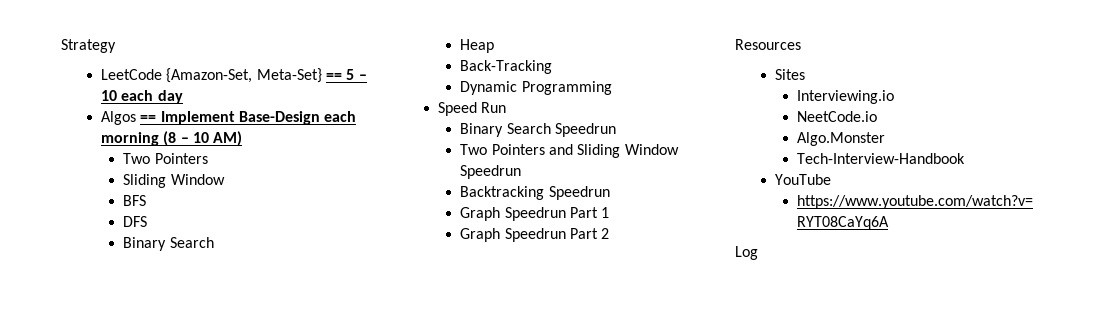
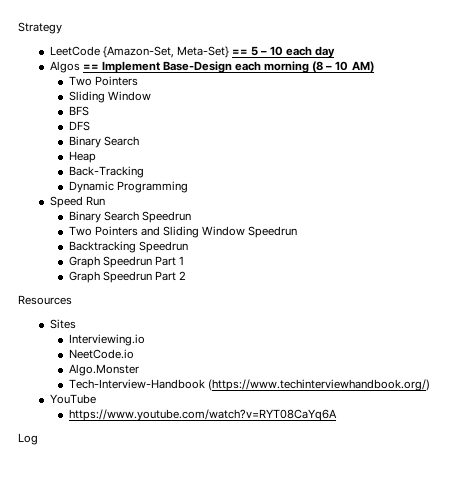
(966, 158) none -> [207,379,430,391] (https://www.techinterviewhandbook.org/)

